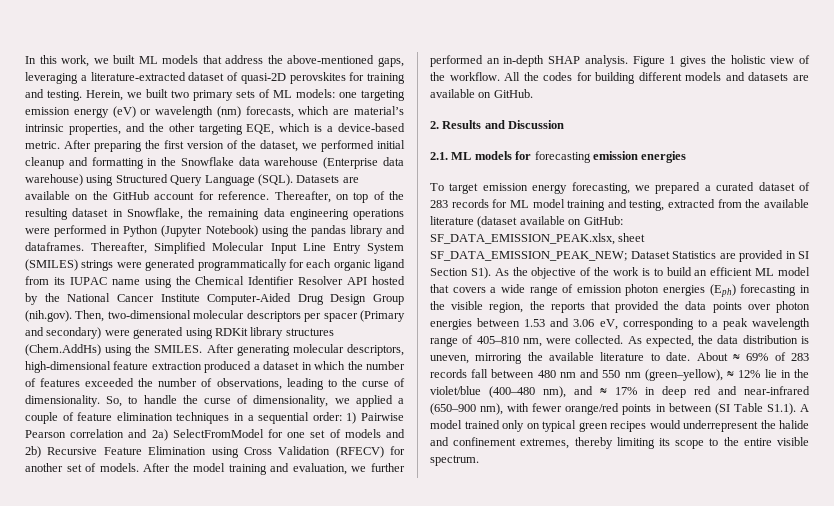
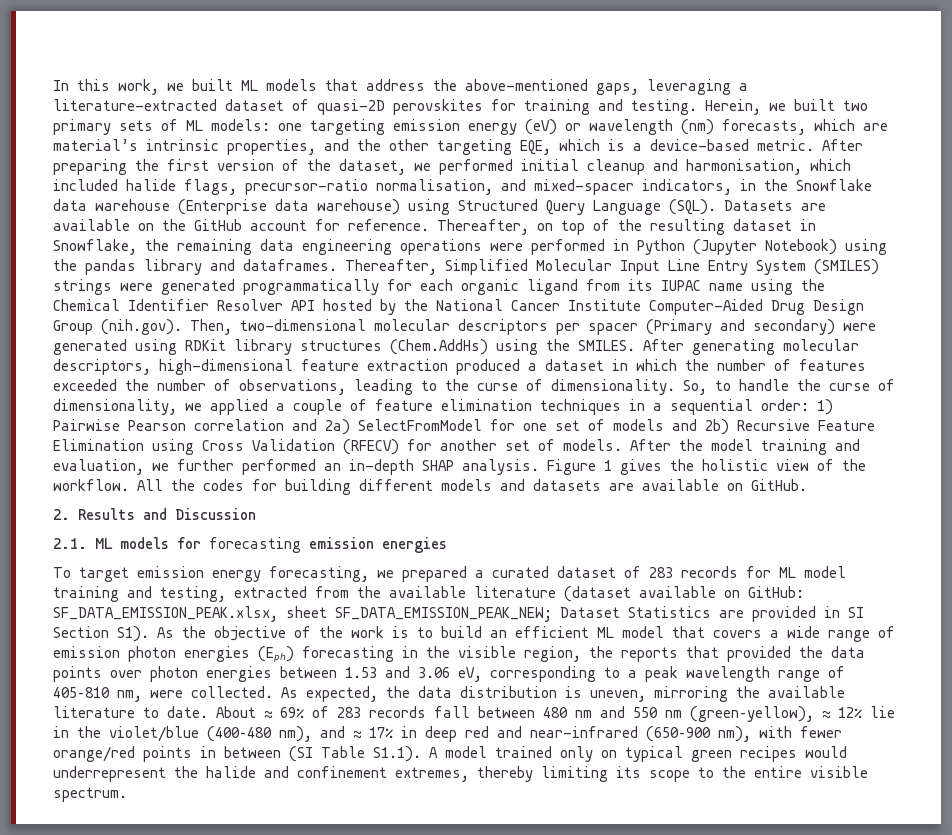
[91,157,144,169] formatting -> [686,159,851,175] [53,179,732,195] harmonisation, which included halide flags, precursor-ratio normalisation, and mixed-spacer indicators,

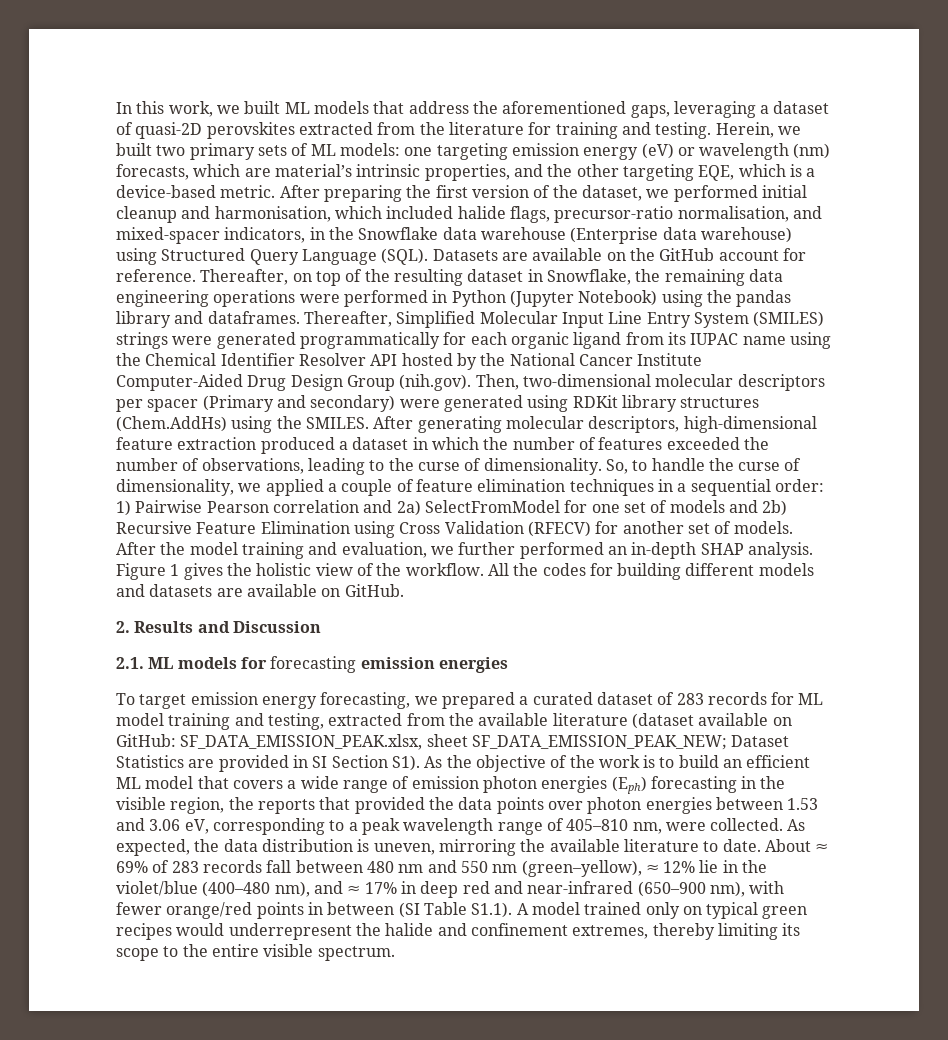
[465,79,588,91] above-mentioned -> [502,101,627,114] aforementioned
[53,99,217,111] literature-extracted -> (770, 109) none
(483, 107) none -> [298,122,524,135] extracted from the literature

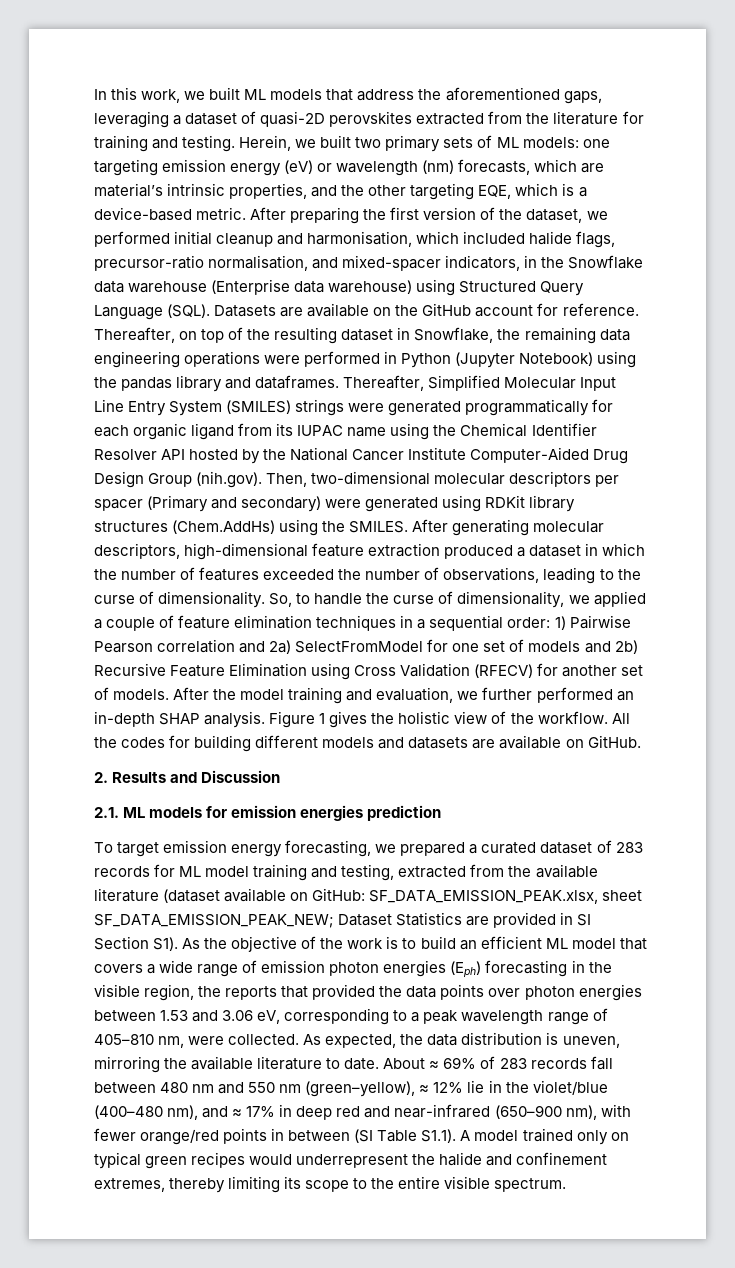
[270,656,357,673] forecasting -> (228, 812) none
(508, 665) none -> [367,805,442,821] prediction

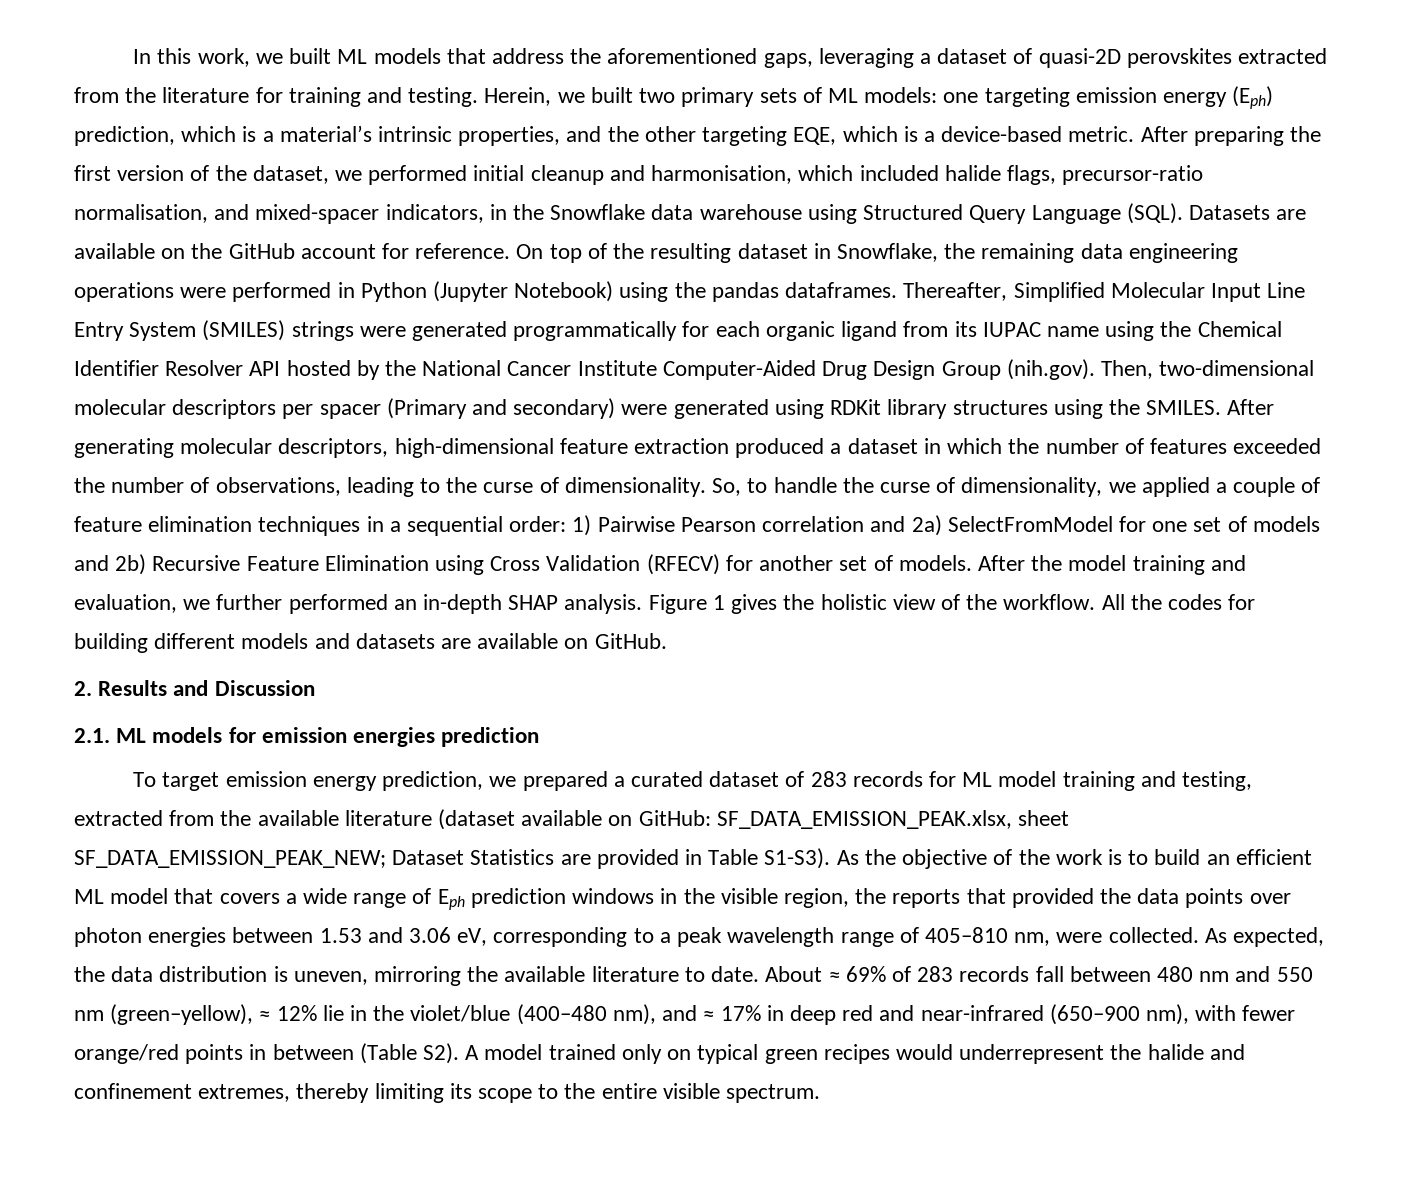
[284,159,605,176] (eV) or wavelength (nm) forecasts, which are -> [1232,86,1274,109] [74,126,274,146] (Eph) prediction, which is a
[211,279,413,295] (Enterprise data warehouse) -> (802, 212) none
[94,327,198,343] Thereafter, on -> [516,244,544,259] On
[176,375,252,392] library and -> (779, 292) none
[172,520,276,534] (Chem.AddHs) -> (1048, 407) none
[285,840,372,857] forecasting, -> [382,771,484,791] prediction,
[577,914,592,926] [94,936,179,951] SI Section S1). -> [708,848,831,869] Table S1-S3).
[261,960,568,978] emission photon energies (Eph) forecasting -> [437,888,655,910] Eph prediction windows
[354,1129,457,1143] (SI Table S1.1). -> [359,1043,460,1064] (Table S2).

